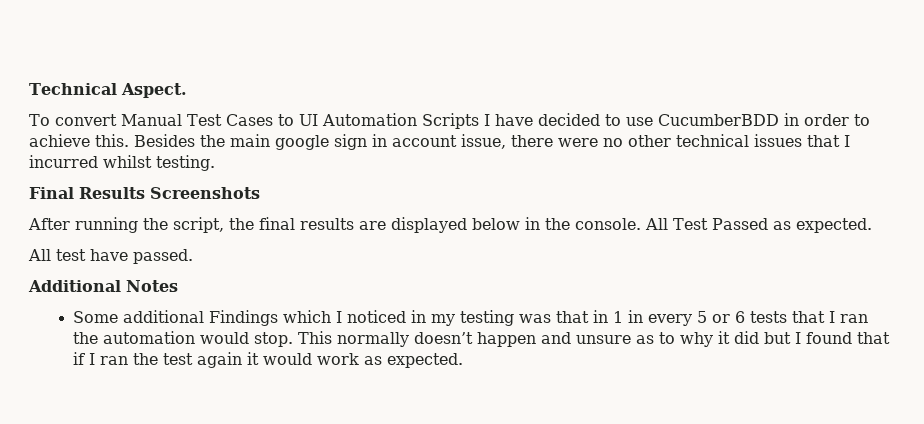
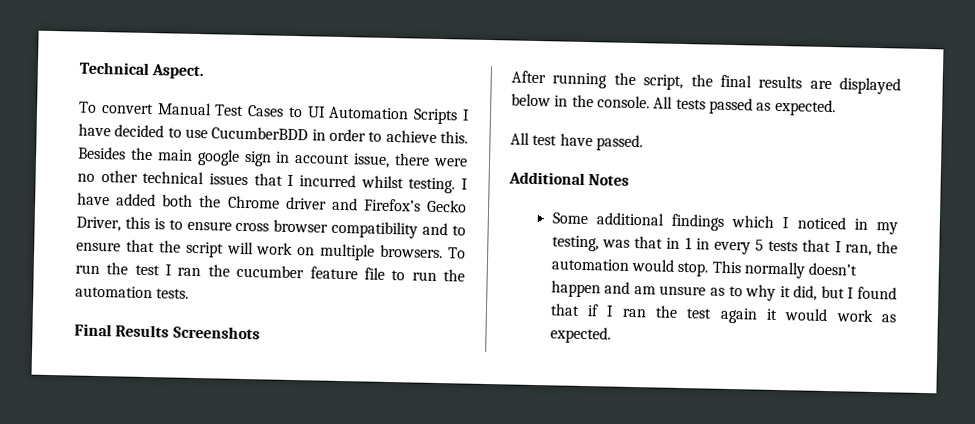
(215, 163) none -> [461,178,469,190] [77,192,467,213] [76,216,466,239] [76,239,466,261] [75,262,466,282] [75,285,190,299] I have added both the Chrome driver and Firefox’s Gecko Driver, this is to ensure cross browser compatibility and to ensure that the script will work on multiple browsers. To run the test I ran the cucumber feature file to run the automation tests.
[673,218,768,230] Test Passed -> [675,97,753,115] tests passed
[209,310,279,326] Findings -> [671,213,725,231] findings
[460,310,515,326] testing -> [551,235,599,252] testing,
[712,311,746,323] or 6 -> (765, 245) none
[840,314,869,323] ran -> [844,244,872,256] ran,
(572, 338) none -> [633,286,656,295] am
[734,331,760,344] did -> [793,285,818,301] did,

